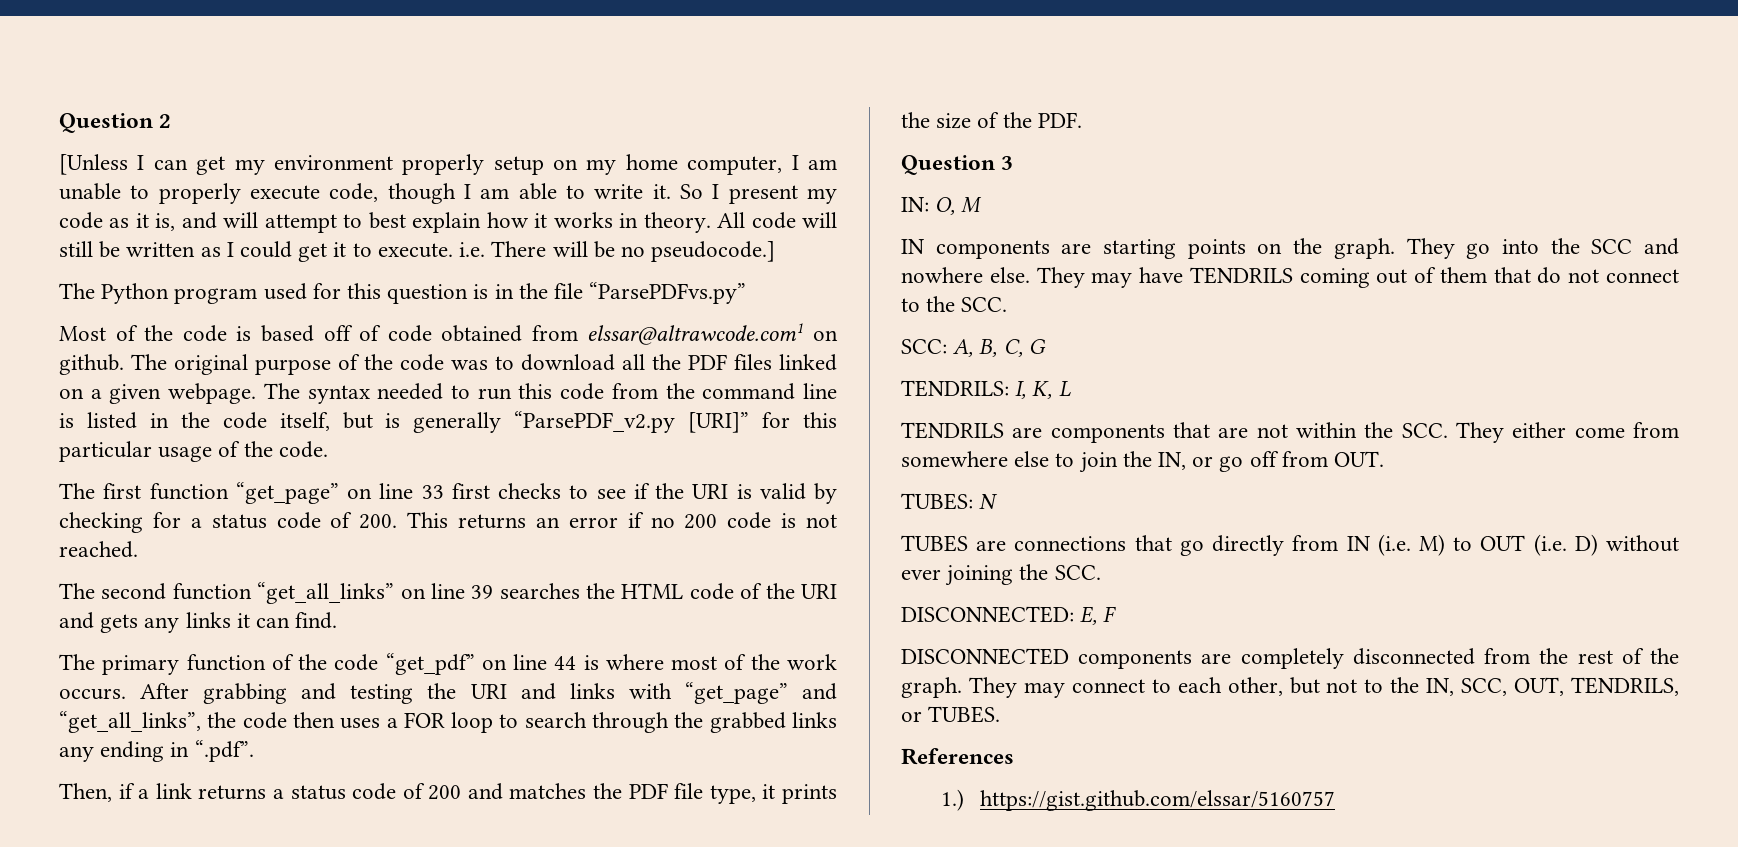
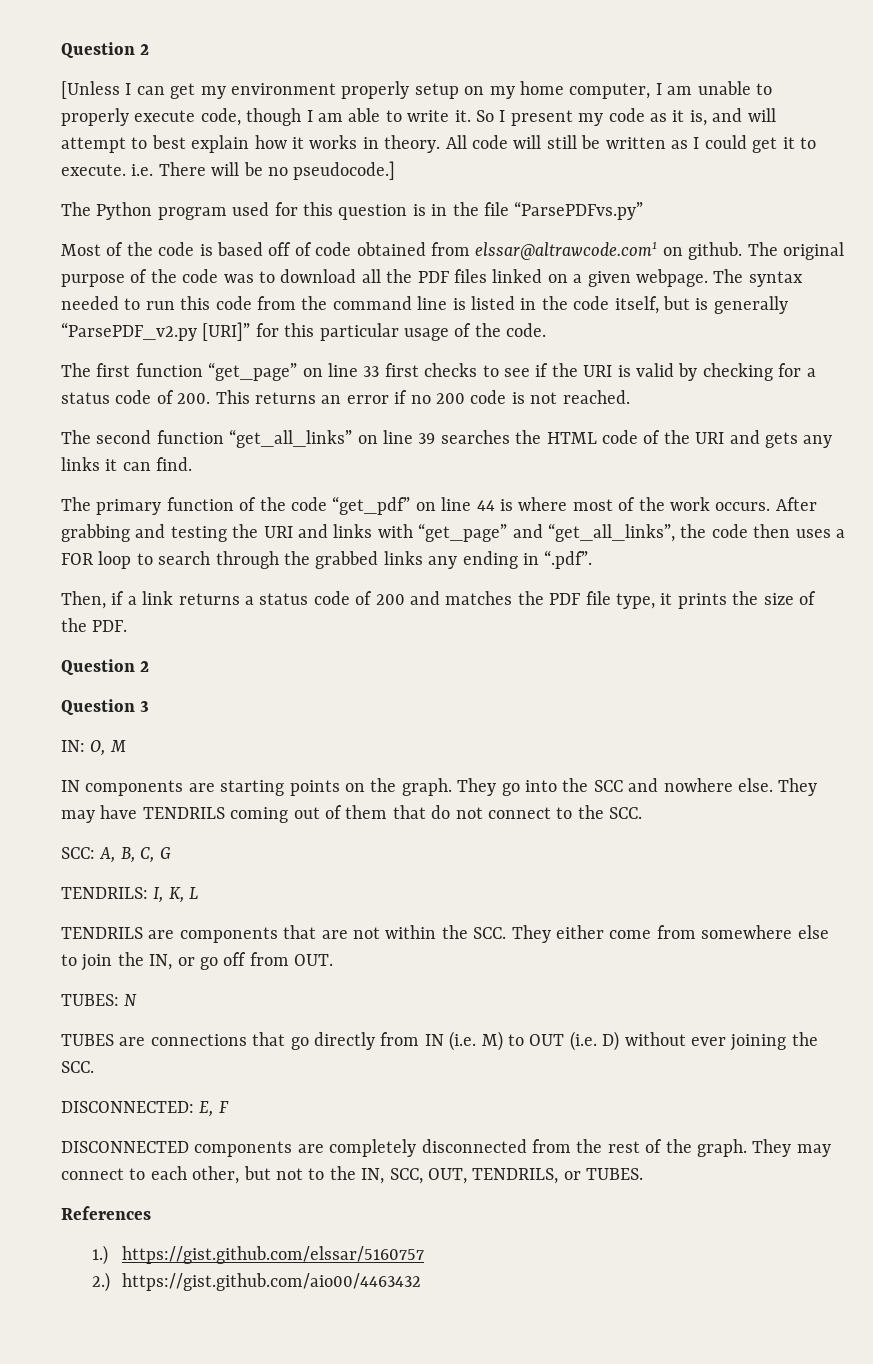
(1082, 120) none -> [61,659,150,675] // Question 2
(1336, 800) none -> [91,1272,422,1292] // 2.) https://gist.github.com/aio00/4463432

